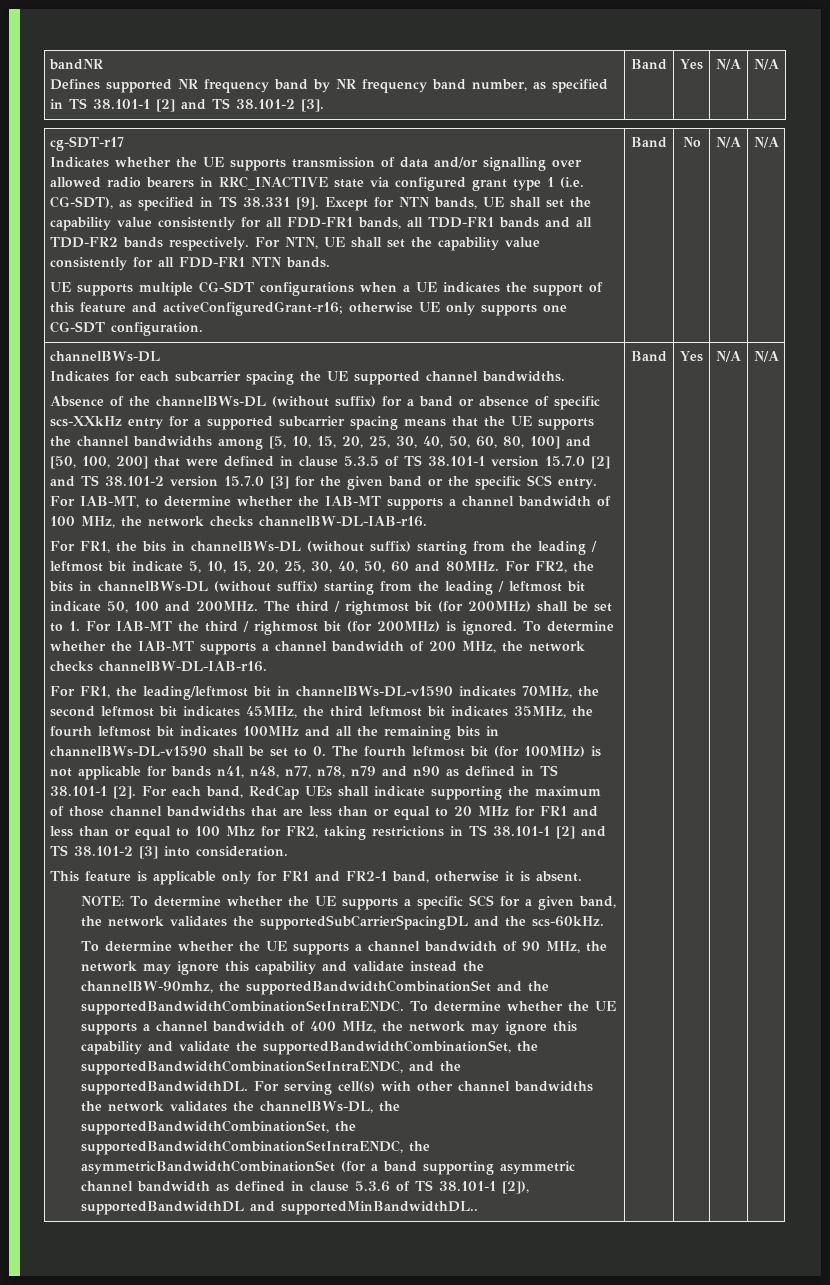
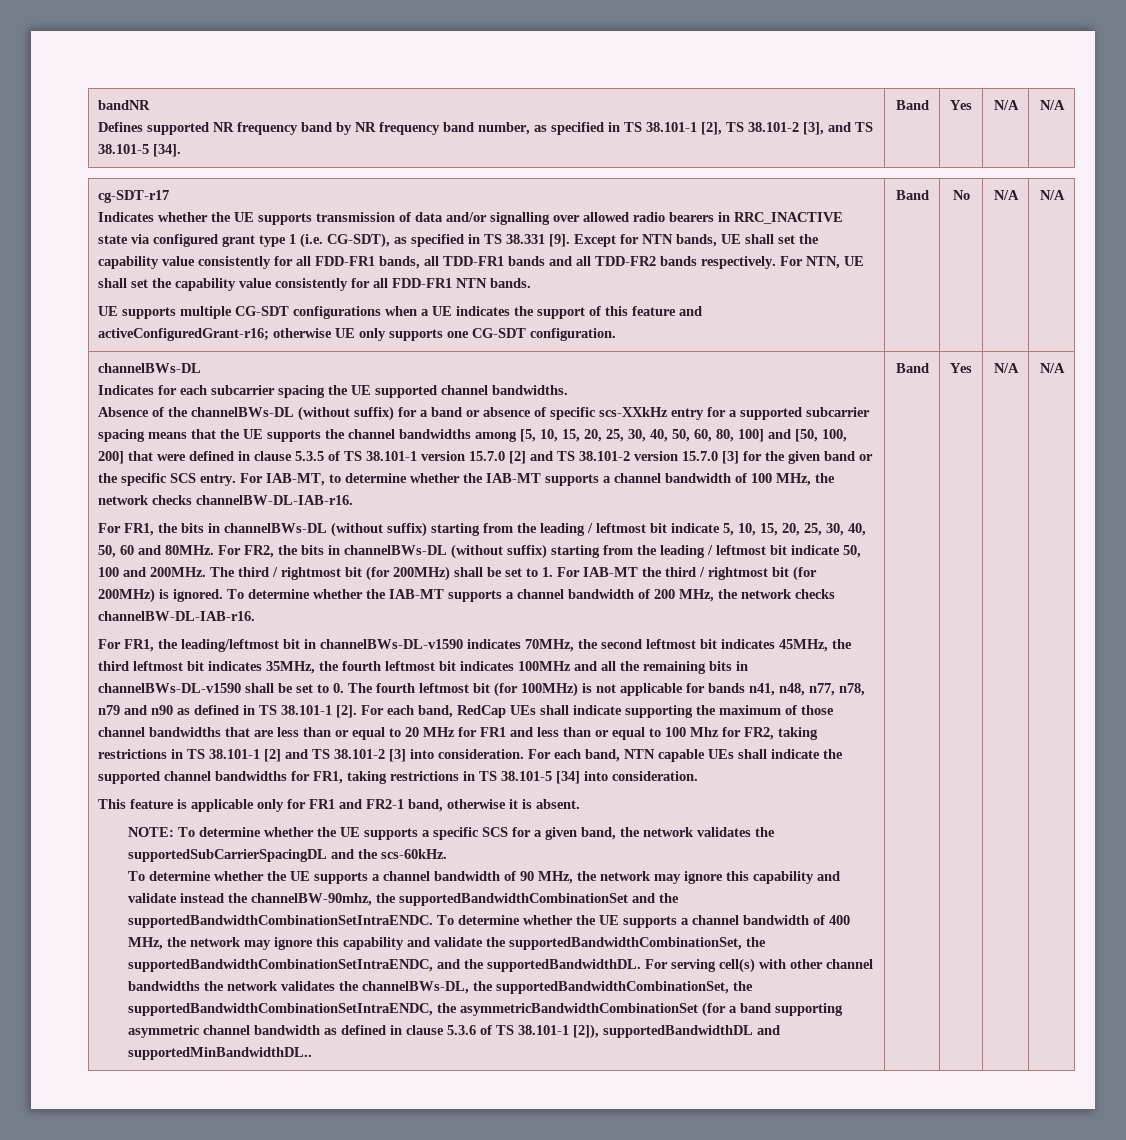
[155,98,324,112] [2] and TS 38.101-2 [3]. -> [701,122,874,135] [98,144,182,157] [2], TS 38.101-2 [3], and TS 38.101-5 [34].
(288, 851) none -> [528,749,844,762] [98,771,699,784] For each band, NTN capable UEs shall indicate the supported channel bandwidths for FR1, taking restrictions in TS 38.101-5 [34] into consideration.

